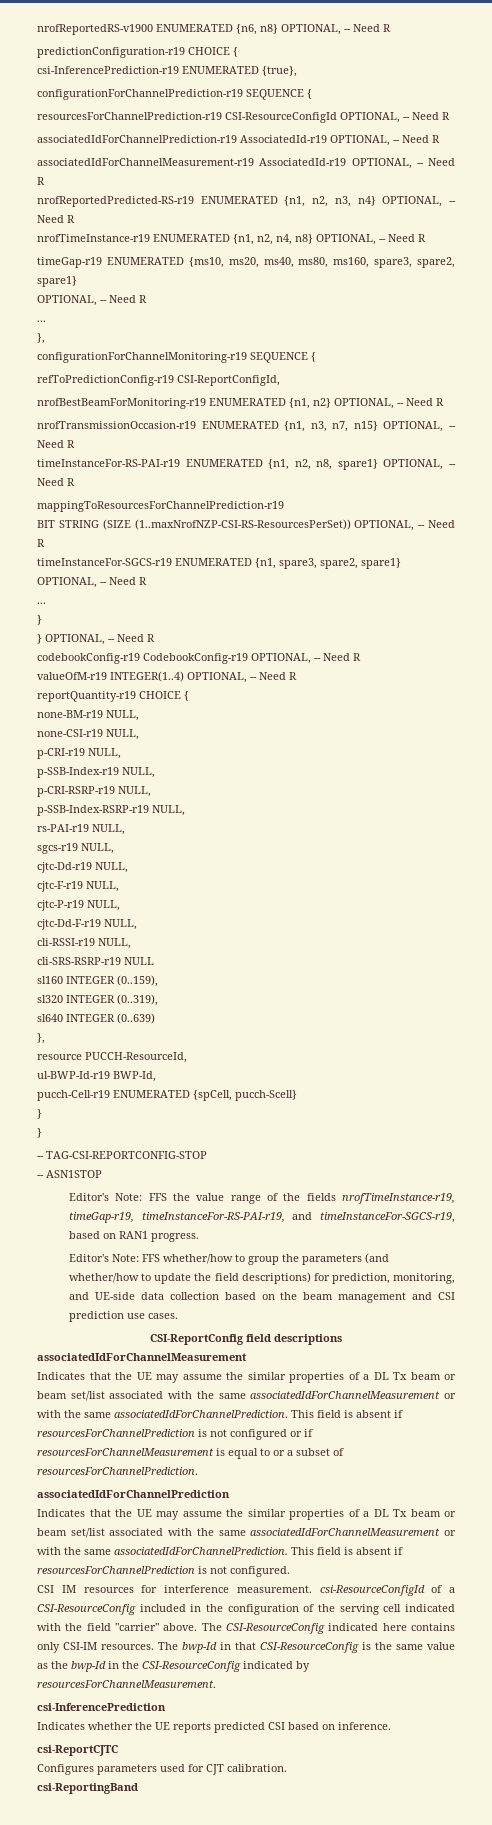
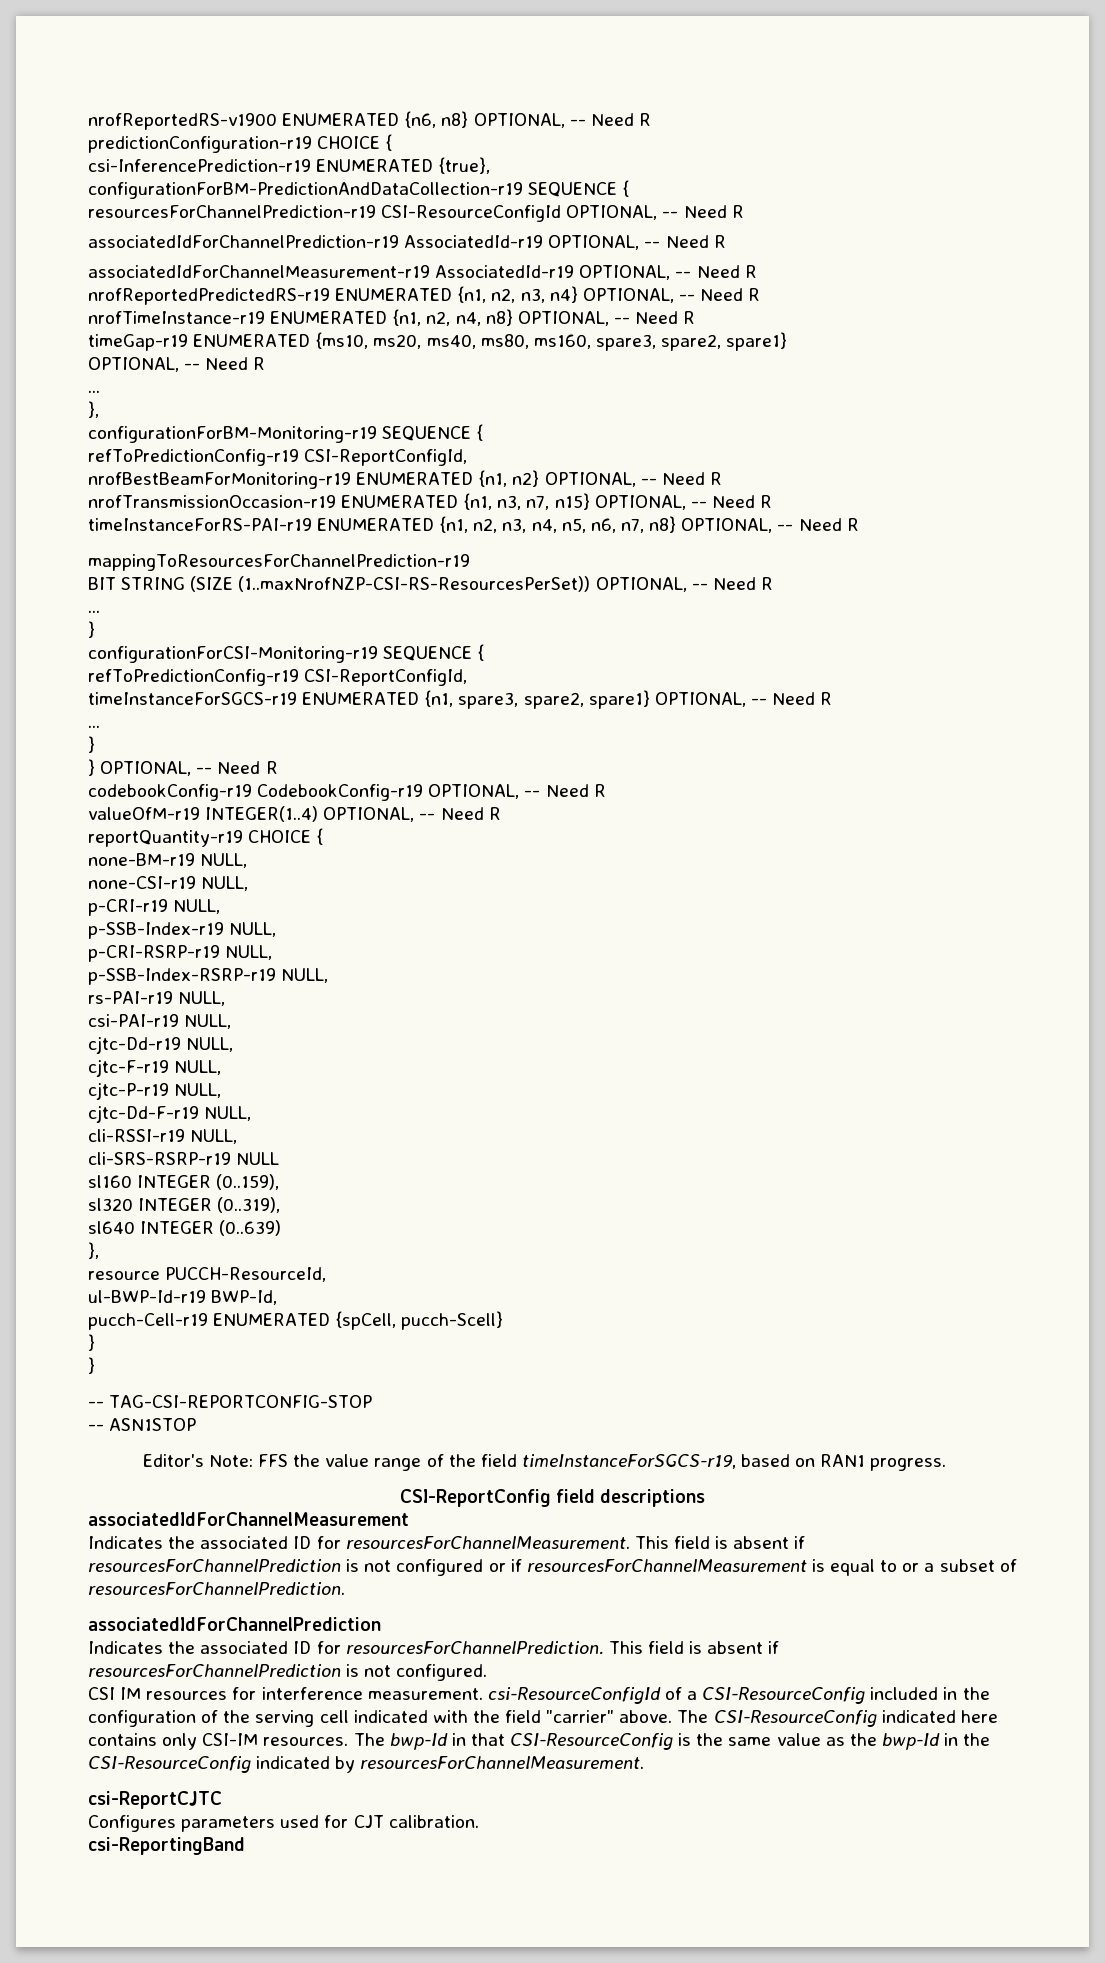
[37,89,243,100] configurationForChannelPrediction-r19 -> [88,182,523,199] configurationForBM-PredictionAndDataCollection-r19
[37,196,194,207] nrofReportedPredicted-RS-r19 -> [88,288,330,305] nrofReportedPredictedRS-r19
[37,352,247,363] configurationForChannelMonitoring-r19 -> [88,426,377,443] configurationForBM-Monitoring-r19
[37,459,378,470] timeInstanceFor-RS-PAI-r19 ENUMERATED {n1, n2, n8, spare1} -> [88,516,677,533] timeInstanceForRS-PAI-r19 ENUMERATED {n1, n2, n3, n4, n5, n6, n7, n8}
[37,558,172,566] timeInstanceFor-SGCS-r19 -> [88,610,100,613] [88,621,95,638] [88,644,485,663] [88,669,468,686] [88,692,297,705] ... // } // configurationForCSI-Monitoring-r19 SEQUENCE { // refToPredictionConfig-r19 CSI-ReportConfigId, // timeInstanceForSGCS-r19
[37,843,78,854] sgcs-r19 -> [88,1014,179,1027] csi-PAI-r19
[306,1193,456,1204] [69,1212,456,1223] [69,1231,200,1242] [69,1253,390,1265] [69,1272,455,1284] [69,1292,455,1303] [69,1311,179,1322] fields nrofTimeInstance-r19, timeGap-r19, timeInstanceFor-RS-PAI-r19, and timeInstanceFor-SGCS-r19, based on RAN1 progress. // Editor's Note: FFS whether/how to group the parameters (and whether/how to update the field descriptions) for prediction, monitoring, and UE-side data collection based on the beam management and CSI prediction use cases. -> [480,1454,947,1471] field timeInstanceForSGCS-r19, based on RAN1 progress.
[89,1372,456,1383] [37,1391,457,1401] [37,1410,288,1418] that the UE may assume the similar properties of a DL Tx beam or beam set/list associated with the same associatedIdForChannelMeasurement or with the same associatedIdForChannelPrediction. -> [168,1536,630,1549] the associated ID for resourcesForChannelMeasurement.
[89,1509,456,1520] [37,1528,457,1538] [37,1547,288,1555] that the UE may assume the similar properties of a DL Tx beam or beam set/list associated with the same associatedIdForChannelMeasurement or with the same associatedIdForChannelPrediction. -> [168,1641,604,1655] the associated ID for resourcesForChannelPrediction.
[37,1703,166,1711] [37,1722,391,1733] // csi-InferencePrediction // Indicates whether the UE reports predicted CSI based on inference. -> (645, 1762) none

